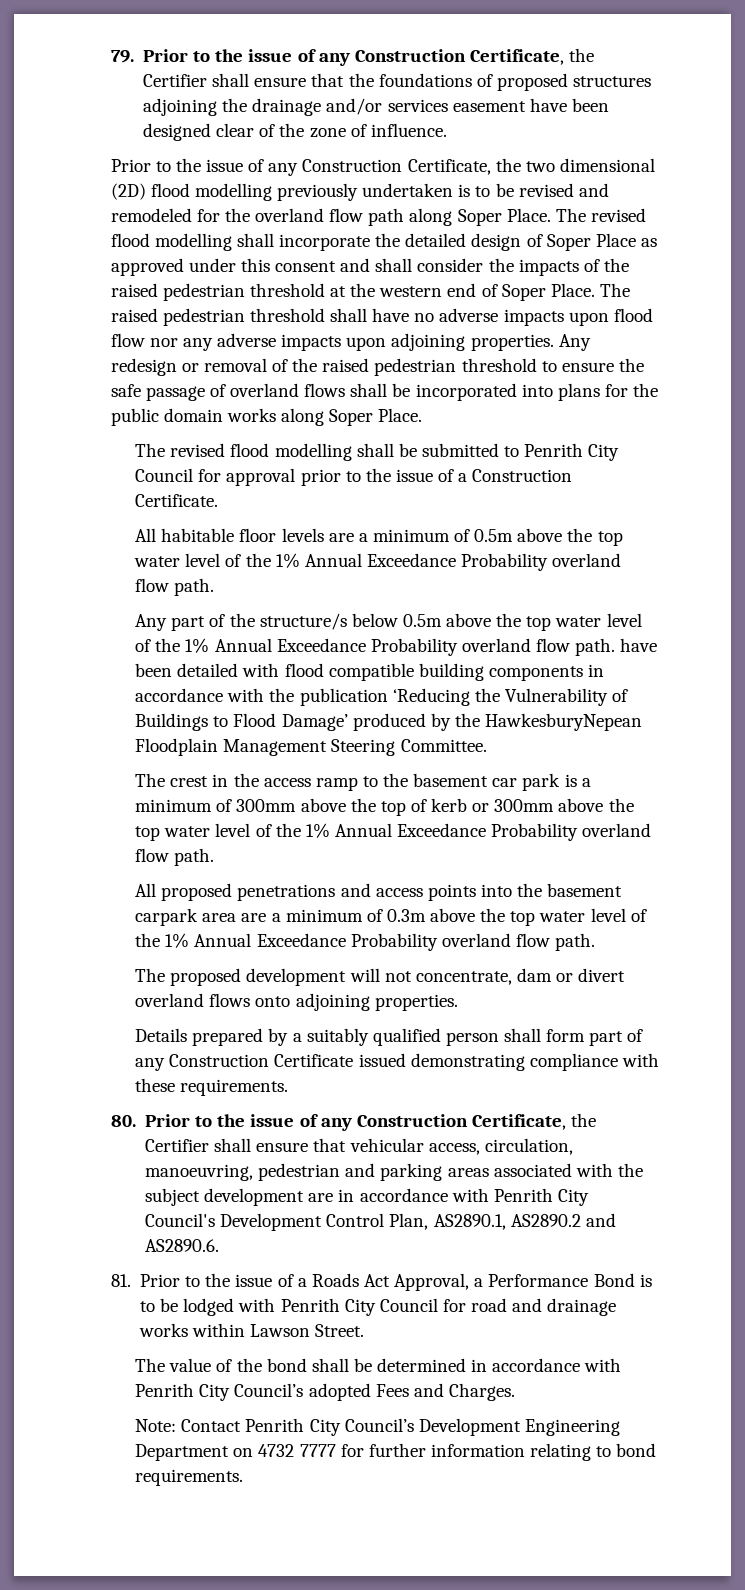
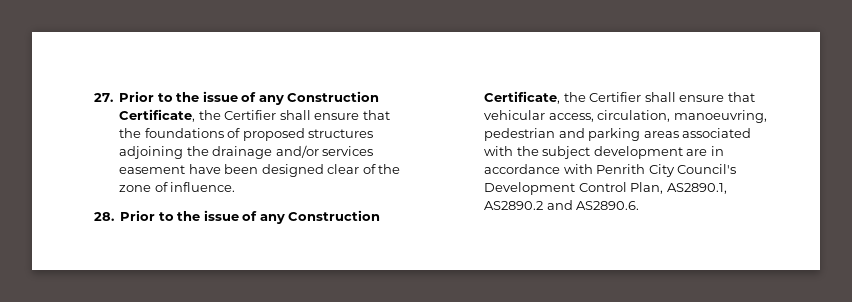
[110,50,134,63] 79. -> [93,93,113,102] 27.
[110,158,655,176] [110,183,609,201] [110,208,646,226] [110,233,657,251] [110,258,629,276] [110,283,630,301] [110,308,653,326] [110,333,591,351] [110,358,644,376] [110,383,659,401] [110,408,423,426] [135,443,620,461] [135,468,573,486] [135,494,219,507] [135,528,623,546] [134,553,622,571] [135,578,215,596] [135,613,642,631] [135,638,658,656] [135,663,605,681] [135,688,629,706] [135,713,643,731] [135,738,487,756] [135,773,591,791] [135,798,634,816] [135,823,652,841] [135,848,215,866] [135,883,623,901] [135,908,647,926] [135,933,596,951] [135,968,626,986] [135,993,458,1011] [135,1028,644,1046] [135,1053,659,1071] [135,1078,289,1096] [110,1115,136,1127] Prior to the issue of any Construction Certificate, the two dimensional (2D) flood modelling previously undertaken is to be revised and remodeled for the overland flow path along Soper Place. The revised flood modelling shall incorporate the detailed design of Soper Place as approved under this consent and shall consider the impacts of the raised pedestrian threshold at the western end of Soper Place. The raised pedestrian threshold shall have no adverse impacts upon flood flow nor any adverse impacts upon adjoining properties. Any redesign or removal of the raised pedestrian threshold to ensure the safe passage of overland flows shall be incorporated into plans for the public domain works along Soper Place. // The revised flood modelling shall be submitted to Penrith City Council for approval prior to the issue of a Construction Certificate. // All habitable floor levels are a minimum of 0.5m above the top water level of the 1% Annual Exceedance Probability overland flow path. // Any part of the structure/s below 0.5m above the top water level of the 1% Annual Exceedance Probability overland flow path. have been detailed with flood compatible building components in accordance with the publication ‘Reducing the Vulnerability of Buildings to Flood Damage’ produced by the HawkesburyNepean Floodplain Management Steering Committee. // The crest in the access ramp to the basement car park is a minimum of 300mm above the top of kerb or 300mm above the top water level of the 1% Annual Exceedance Probability overland flow path. // All proposed penetrations and access points into the basement carpark area are a minimum of 0.3m above the top water level of the 1% Annual Exceedance Probability overland flow path. // The proposed development will not concentrate, dam or divert overland flows onto adjoining properties. // Details prepared by a suitably qualified person shall form part of any Construction Certificate issued demonstrating compliance with these requirements. // 80. -> [93,212,114,221] 28.
[110,1273,652,1291] [140,1298,617,1316] [139,1323,365,1337] [135,1358,622,1372] [135,1383,515,1401] [135,1418,620,1436] [135,1443,657,1461] [135,1469,244,1486] // 81. Prior to the issue of a Roads Act Approval, a Performance Bond is to be lodged with Penrith City Council for road and drainage works within Lawson Street. // The value of the bond shall be determined in accordance with Penrith City Council’s adopted Fees and Charges. // Note: Contact Penrith City Council’s Development Engineering Department on 4732 7777 for further information relating to bond requirements. -> (640, 205) none

